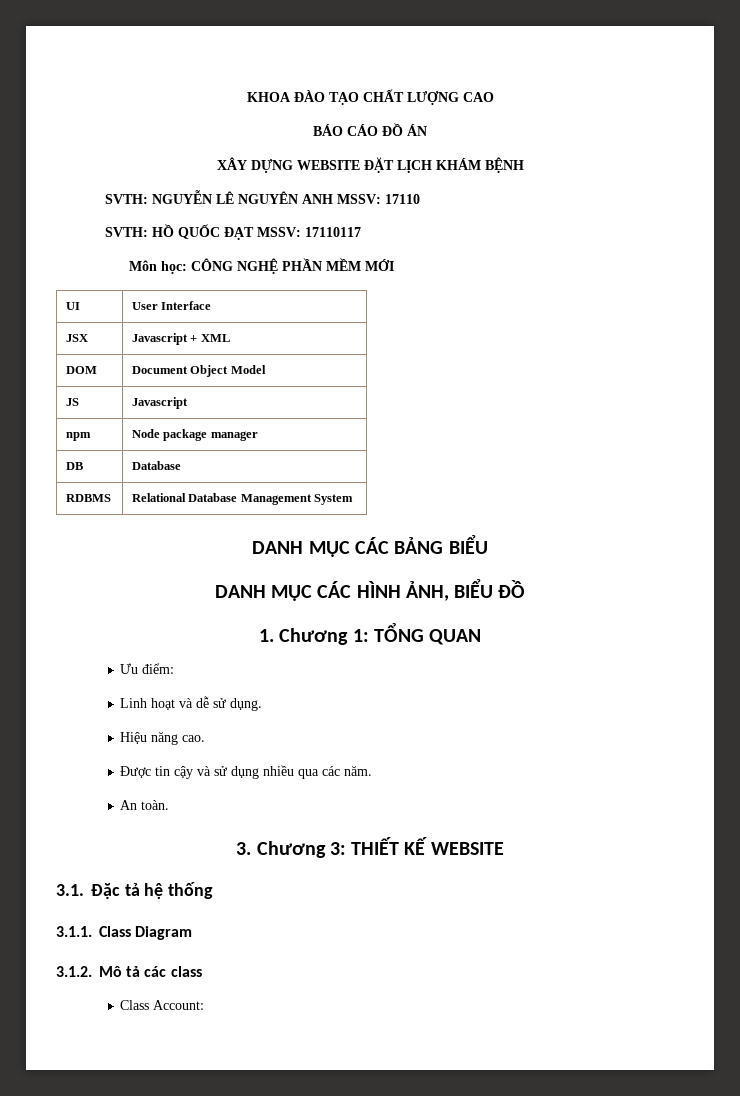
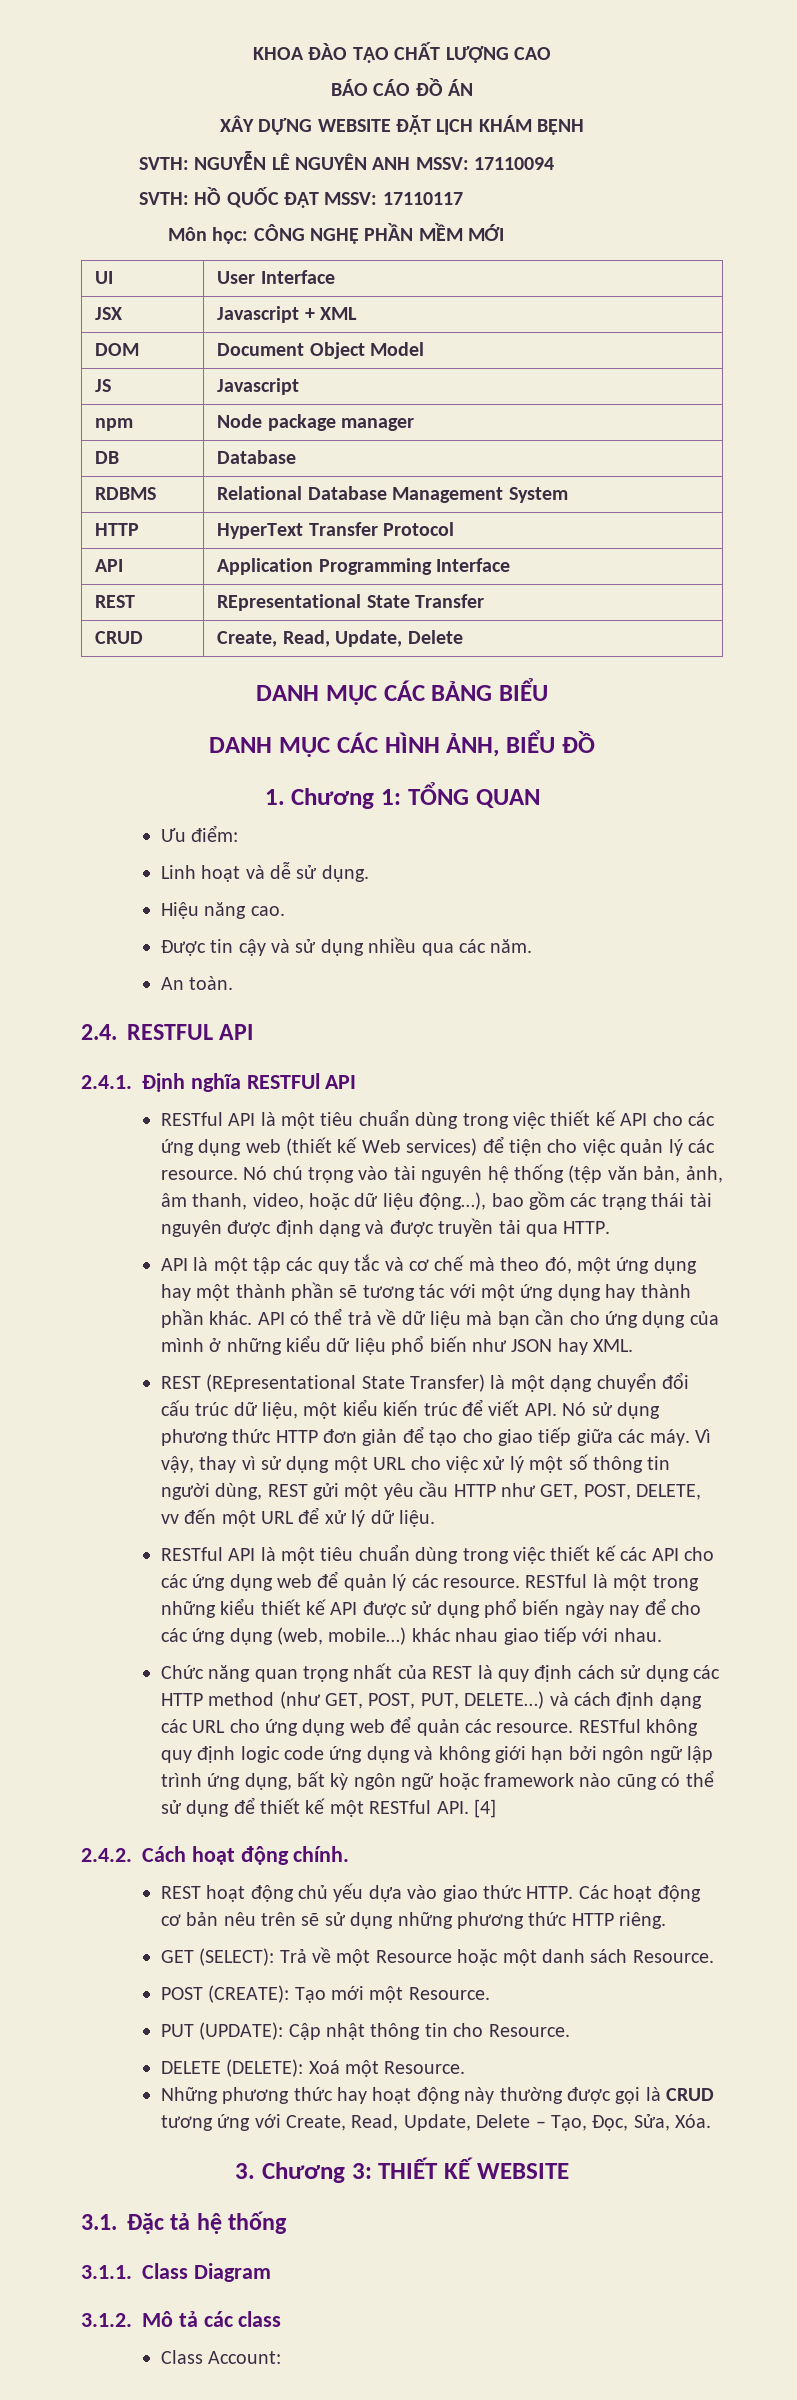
[384,194,420,204] 17110 -> [474,157,555,170] 17110094
(354, 499) none -> [95,523,140,536] [217,522,455,539] [95,559,124,572] [217,558,511,575] [95,595,136,608] [217,594,485,611] [95,631,144,644] [217,630,463,647] // HTTP | HyperText Transfer Protocol // API | Application Programming Interface // REST | REpresentational State Transfer // CRUD | Create, Read, Update, Delete
(170, 805) none -> [81,1024,254,1040] [81,1073,357,1092] [160,1109,716,1129] [160,1136,716,1156] [160,1164,723,1183] [160,1191,712,1210] [160,1218,611,1237] [160,1254,697,1274] [160,1282,691,1301] [160,1308,719,1328] [160,1335,634,1355] [160,1372,690,1392] [160,1399,661,1419] [160,1426,712,1446] [160,1454,671,1473] [160,1481,702,1500] [160,1507,436,1527] [160,1544,715,1564] [160,1571,699,1591] [160,1598,702,1618] [160,1626,662,1645] [160,1663,721,1682] [160,1691,702,1709] [160,1716,699,1736] [160,1746,714,1763] [160,1770,714,1790] [160,1797,497,1818] [81,1846,350,1865] [160,1883,701,1902] [160,1912,667,1929] [160,1947,714,1966] [160,1985,490,2003] [160,2022,570,2040] [160,2059,466,2077] [160,2087,715,2104] [160,2114,712,2131] // 2.4. RESTFUL API // 2.4.1. Định nghĩa RESTFUl API // RESTful API là một tiêu chuẩn dùng trong việc thiết kế API cho các ứng dụng web (thiết kế Web services) để tiện cho việc quản lý các resource. Nó chú trọng vào tài nguyên hệ thống (tệp văn bản, ảnh, âm thanh, video, hoặc dữ liệu động…), bao gồm các trạng thái tài nguyên được định dạng và được truyền tải qua HTTP. // API là một tập các quy tắc và cơ chế mà theo đó, một ứng dụng hay một thành phần sẽ tương tác với một ứng dụng hay thành phần khác. API có thể trả về dữ liệu mà bạn cần cho ứng dụng của mình ở những kiểu dữ liệu phổ biến như JSON hay XML. // REST (REpresentational State Transfer) là một dạng chuyển đổi cấu trúc dữ liệu, một kiểu kiến trúc để viết API. Nó sử dụng phương thức HTTP đơn giản để tạo cho giao tiếp giữa các máy. Vì vậy, thay vì sử dụng một URL cho việc xử lý một số thông tin người dùng, REST gửi một yêu cầu HTTP như GET, POST, DELETE, vv đến một URL để xử lý dữ liệu. // RESTful API là một tiêu chuẩn dùng trong việc thiết kế các API cho các ứng dụng web để quản lý các resource. RESTful là một trong những kiểu thiết kế API được sử dụng phổ biến ngày nay để cho các ứng dụng (web, mobile…) khác nhau giao tiếp với nhau. // Chức năng quan trọng nhất của REST là quy định cách sử dụng các HTTP method (như GET, POST, PUT, DELETE…) và cách định dạng các URL cho ứng dụng web để quản các resource. RESTful không quy định logic code ứng dụng và không giới hạn bởi ngôn ngữ lập trình ứng dụng, bất kỳ ngôn ngữ hoặc framework nào cũng có thể sử dụng để thiết kế một RESTful API. [4] // 2.4.2. Cách hoạt động chính. // REST hoạt động chủ yếu dựa vào giao thức HTTP. Các hoạt động cơ bản nêu trên sẽ sử dụng những phương thức HTTP riêng. // GET (SELECT): Trả về một Resource hoặc một danh sách Resource. // POST (CREATE): Tạo mới một Resource. // PUT (UPDATE): Cập nhật thông tin cho Resource. // DELETE (DELETE): Xoá một Resource. // Những phương thức hay hoạt động này thường được gọi là CRUD tương ứng với Create, Read, Update, Delete – Tạo, Đọc, Sửa, Xóa.

